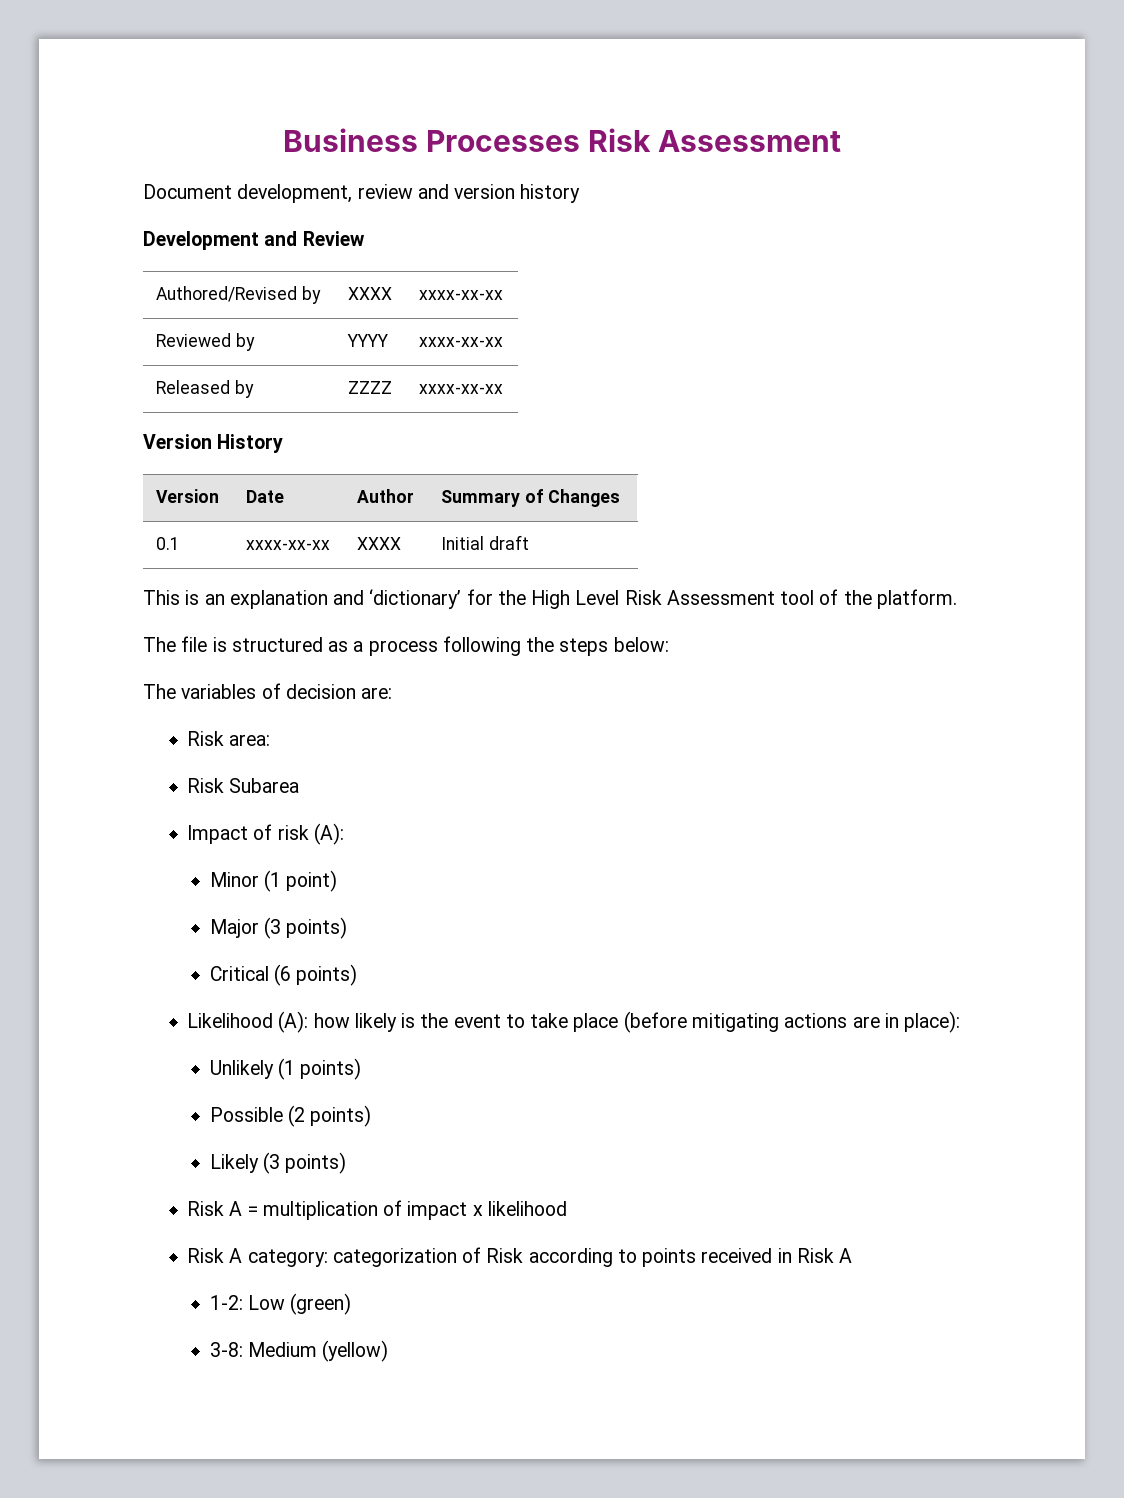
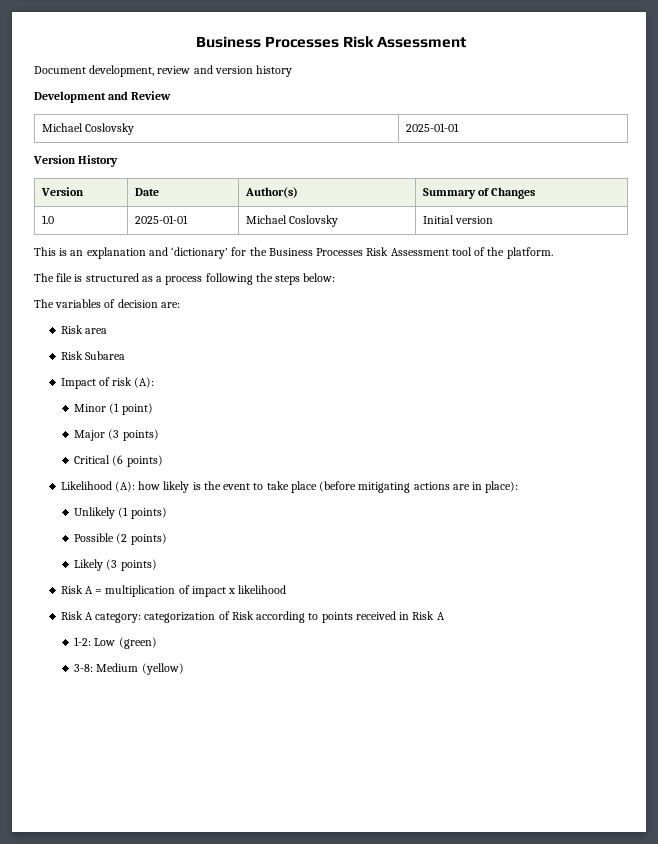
[156,286,321,304] [348,287,393,300] [419,290,504,300] [156,333,255,351] [347,334,389,347] [419,337,504,347] [156,380,254,398] [348,381,393,394] [419,384,504,394] Authored/Revised by | XXXX | xxxx-xx-xx // Reviewed by | YYYY | xxxx-xx-xx // Released by | ZZZZ | xxxx-xx-xx -> [41,123,135,135] [405,123,459,132] Michael Coslovsky | 2025-01-01
[357,489,415,503] Author -> [244,187,298,198] Author(s)
[156,537,181,550] [246,540,331,550] [357,537,402,550] 0.1 | xxxx-xx-xx | XXXX -> [41,215,54,224] [134,215,188,224] [245,215,339,227] 1.0 | 2025-01-01 | Michael Coslovsky
[488,535,529,550] draft -> [455,216,494,224] version
[531,590,620,609] High Level -> [268,248,364,256] Business Processes
[229,734,271,746] area: -> [84,328,107,334] area

